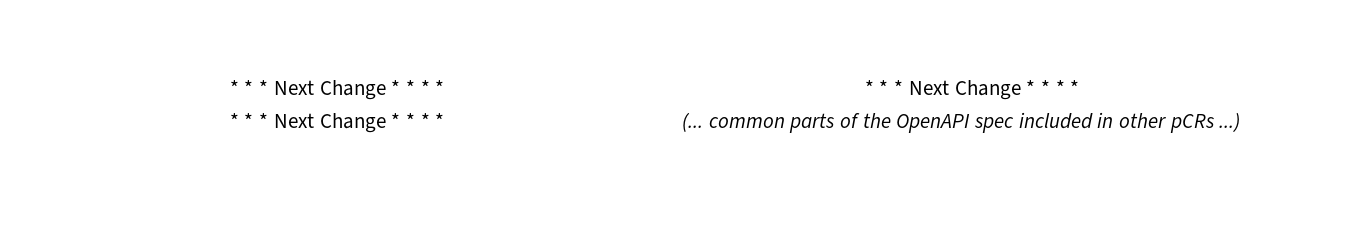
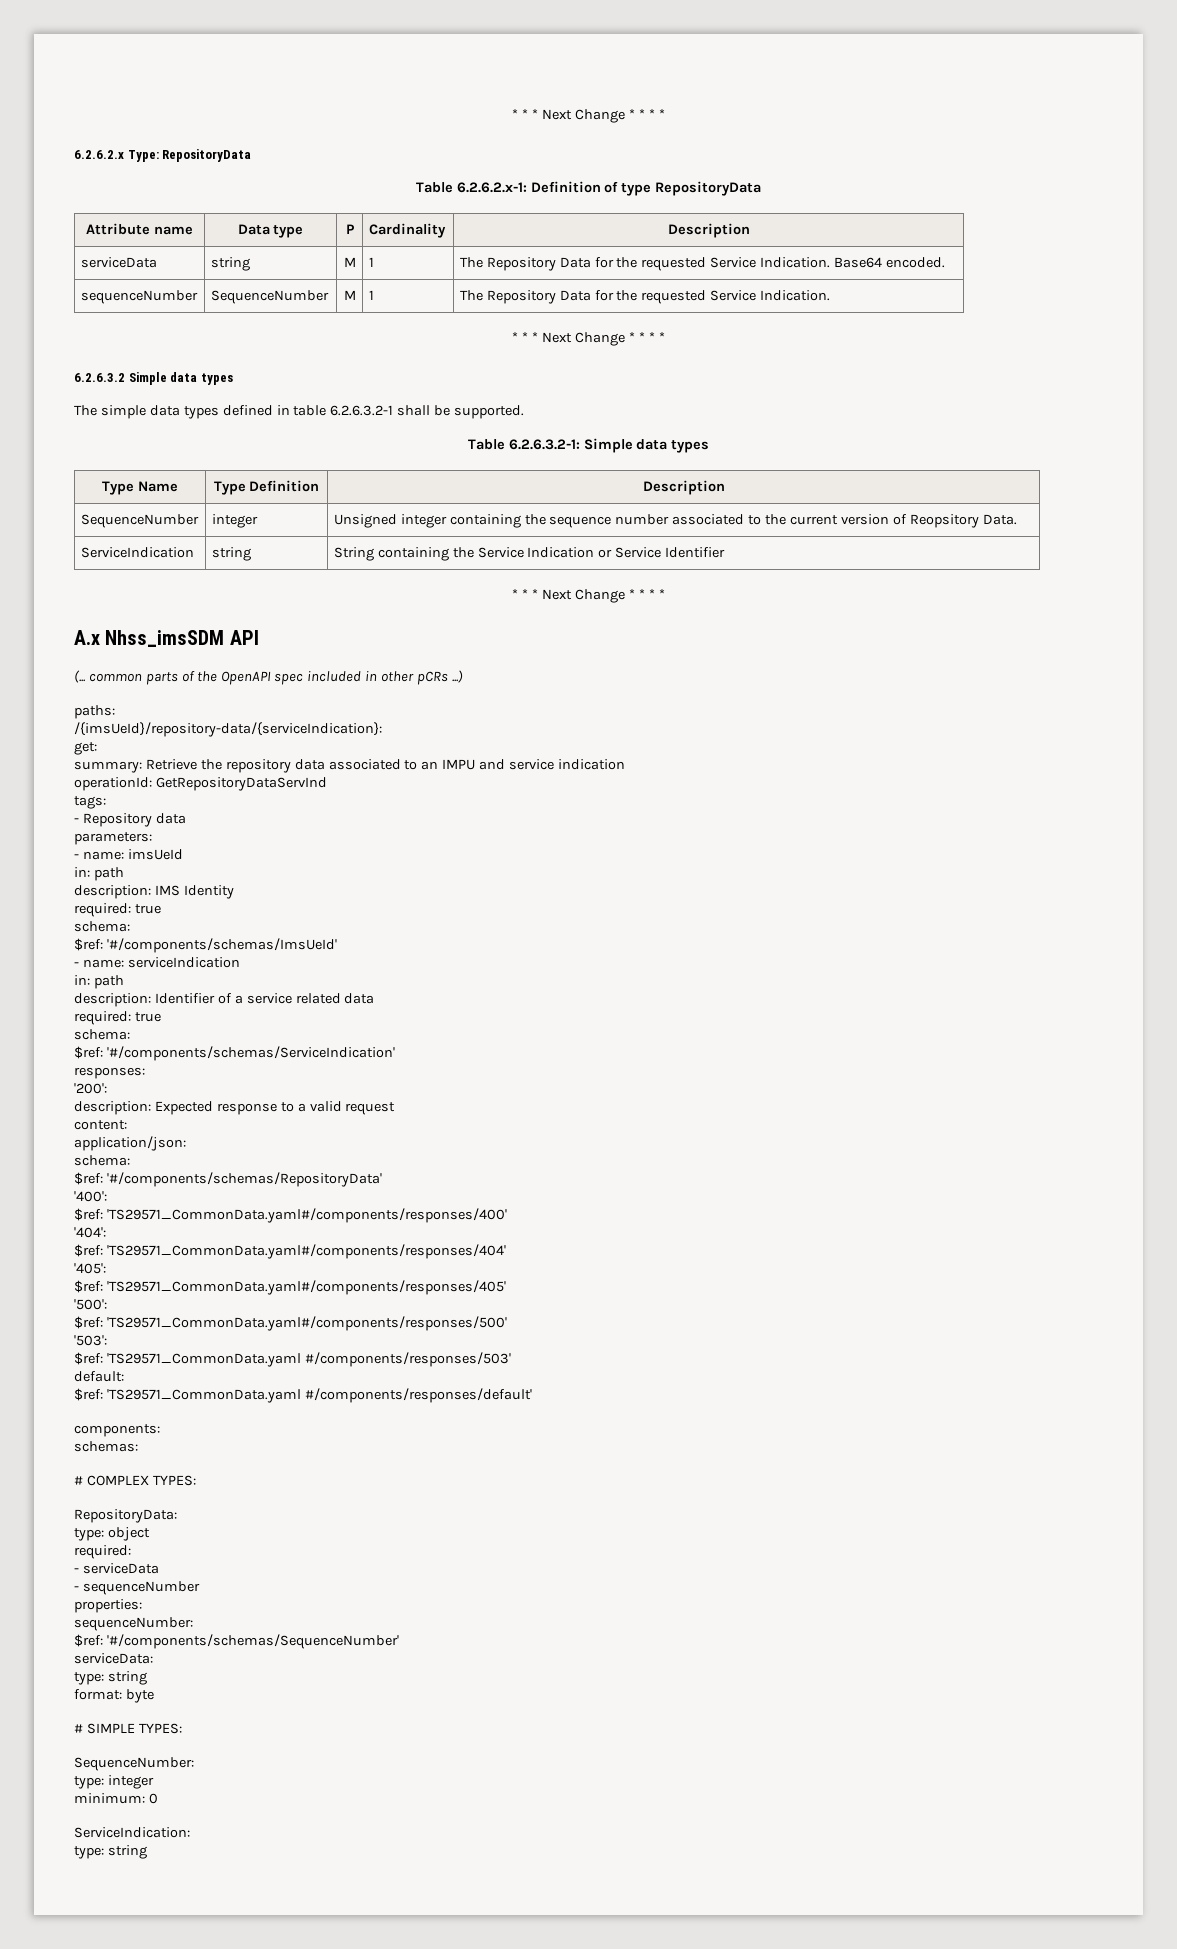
[229,80,445,100] [229,113,445,133] [864,80,1080,100] * * * Next Change * * * * // * * * Next Change * * * * // * * * Next Change * * * * -> [512,109,665,123] [74,149,252,162] [415,181,762,196] [86,223,193,235] [237,224,304,238] [345,224,354,234] [368,223,446,238] [667,223,750,238] [80,257,157,268] [210,257,250,271] [343,257,356,267] [368,257,374,267] [459,257,946,271] [80,290,198,304] [210,290,329,304] [343,290,356,300] [368,290,374,300] [459,290,831,304] [512,332,665,346] [74,372,233,385] [74,405,525,419] [467,438,710,453] [102,481,178,495] [213,480,320,495] [642,480,725,495] [80,514,199,528] [211,514,258,528] [333,514,1017,528] [80,547,194,558] [211,547,251,561] [333,547,726,561] [512,589,665,603] [74,630,259,647] * * * Next Change * * * * // 6.2.6.2.x Type: RepositoryData // Table 6.2.6.2.x-1: Definition of type RepositoryData // Attribute name | Data type | P | Cardinality | Description // serviceData | string | M | 1 | The Repository Data for the requested Service Indication. Base64 encoded. // sequenceNumber | SequenceNumber | M | 1 | The Repository Data for the requested Service Indication. // * * * Next Change * * * * // 6.2.6.3.2 Simple data types // The simple data types defined in table 6.2.6.3.2-1 shall be supported. // Table 6.2.6.3.2-1: Simple data types // Type Name | Type Definition | Description // SequenceNumber | integer | Unsigned integer containing the sequence number associated to the current version of Reopsitory Data. // ServiceIndication | string | String containing the Service Indication or Service Identifier // * * * Next Change * * * * // A.x Nhss_imsSDM API
(1241, 122) none -> [74,705,115,719] [74,722,382,737] [74,742,97,755] [74,759,626,773] [74,777,327,791] [74,796,106,809] [74,813,186,827] [74,832,152,845] [74,849,183,860] [74,867,124,881] [74,885,234,899] [74,903,161,917] [74,921,130,932] [74,938,337,953] [74,957,240,968] [74,975,124,989] [74,993,375,1007] [74,1011,161,1025] [74,1029,130,1040] [74,1046,395,1061] [74,1067,145,1079] [74,1083,107,1094] [74,1101,396,1115] [74,1120,127,1130] [74,1136,186,1151] [74,1155,130,1166] [74,1172,382,1187] [74,1191,107,1202] [74,1208,507,1223] [74,1227,106,1238] [74,1244,506,1259] [74,1263,106,1274] [74,1280,506,1295] [74,1299,107,1310] [74,1316,507,1331] [74,1335,107,1346] [74,1352,511,1367] [74,1371,124,1382] [74,1388,532,1403] [74,1424,160,1437] [74,1441,138,1452] [74,1475,196,1486] [74,1509,177,1523] [74,1527,150,1541] [74,1545,131,1559] [74,1563,159,1574] [74,1581,200,1595] [74,1599,142,1613] [74,1617,193,1631] [74,1634,399,1649] [74,1653,153,1664] [74,1671,147,1685] [74,1689,154,1703] [74,1723,182,1734] [74,1757,194,1771] [74,1775,154,1789] [74,1793,158,1804] [74,1827,190,1838] [74,1845,147,1859] // paths: // /{imsUeId}/repository-data/{serviceIndication}: // get: // summary: Retrieve the repository data associated to an IMPU and service indication // operationId: GetRepositoryDataServInd // tags: // - Repository data // parameters: // - name: imsUeId // in: path // description: IMS Identity // required: true // schema: // $ref: '#/components/schemas/ImsUeId' // - name: serviceIndication // in: path // description: Identifier of a service related data // required: true // schema: // $ref: '#/components/schemas/ServiceIndication' // responses: // '200': // description: Expected response to a valid request // content: // application/json: // schema: // $ref: '#/components/schemas/RepositoryData' // '400': // $ref: 'TS29571_CommonData.yaml#/components/responses/400' // '404': // $ref: 'TS29571_CommonData.yaml#/components/responses/404' // '405': // $ref: 'TS29571_CommonData.yaml#/components/responses/405' // '500': // $ref: 'TS29571_CommonData.yaml#/components/responses/500' // '503': // $ref: 'TS29571_CommonData.yaml #/components/responses/503' // default: // $ref: 'TS29571_CommonData.yaml #/components/responses/default' // components: // schemas: // # COMPLEX TYPES: // RepositoryData: // type: object // required: // - serviceData // - sequenceNumber // properties: // sequenceNumber: // $ref: '#/components/schemas/SequenceNumber' // serviceData: // type: string // format: byte // # SIMPLE TYPES: // SequenceNumber: // type: integer // minimum: 0 // ServiceIndication: // type: string

